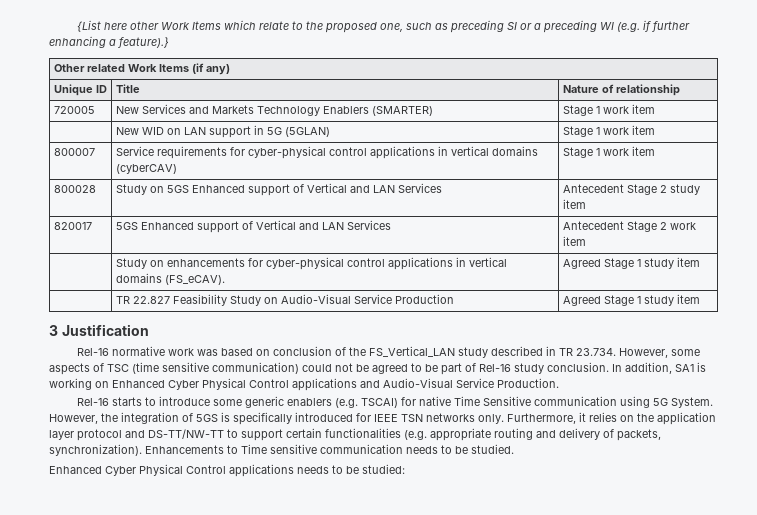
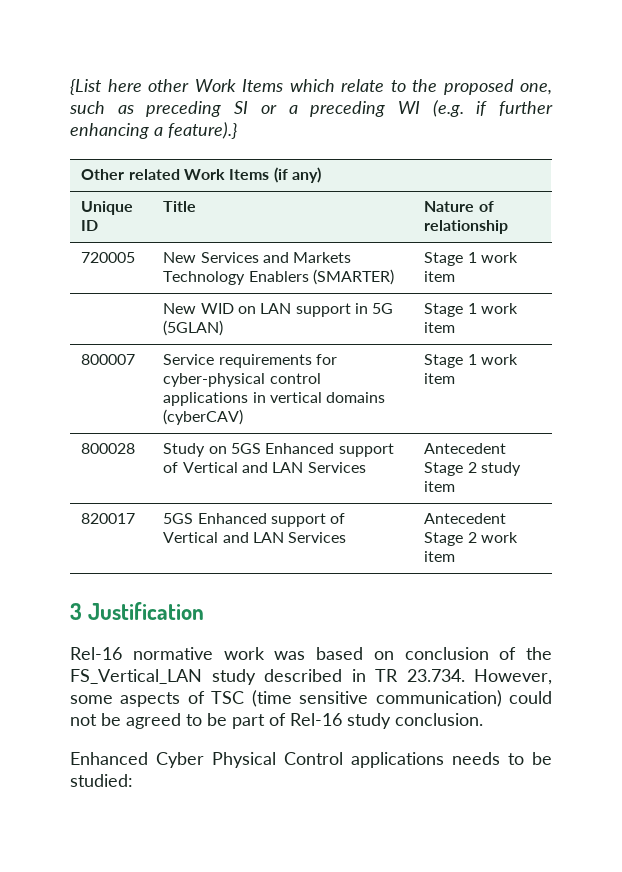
[115,257,507,270] [115,273,225,285] [562,257,700,269] [115,294,454,306] [562,294,700,306] // | Study on enhancements for cyber-physical control applications in vertical domains (FS_eCAV). | Agreed Stage 1 study item // | TR 22.827 Feasibility Study on Audio-Visual Service Production | Agreed Stage 1 study item -> (456, 556) none
[612,362,706,374] [49,378,559,391] [77,396,714,408] [49,412,716,425] [49,428,661,441] [49,444,514,456] In addition, SA1 is working on Enhanced Cyber Physical Control applications and Audio-Visual Service Production. // Rel-16 starts to introduce some generic enablers (e.g. TSCAI) for native Time Sensitive communication using 5G System. However, the integration of 5GS is specifically introduced for IEEE TSN networks only. Furthermore, it relies on the application layer protocol and DS-TT/NW-TT to support certain functionalities (e.g. appropriate routing and delivery of packets, synchronization). Enhancements to Time sensitive communication needs to be studied. -> (483, 719) none

